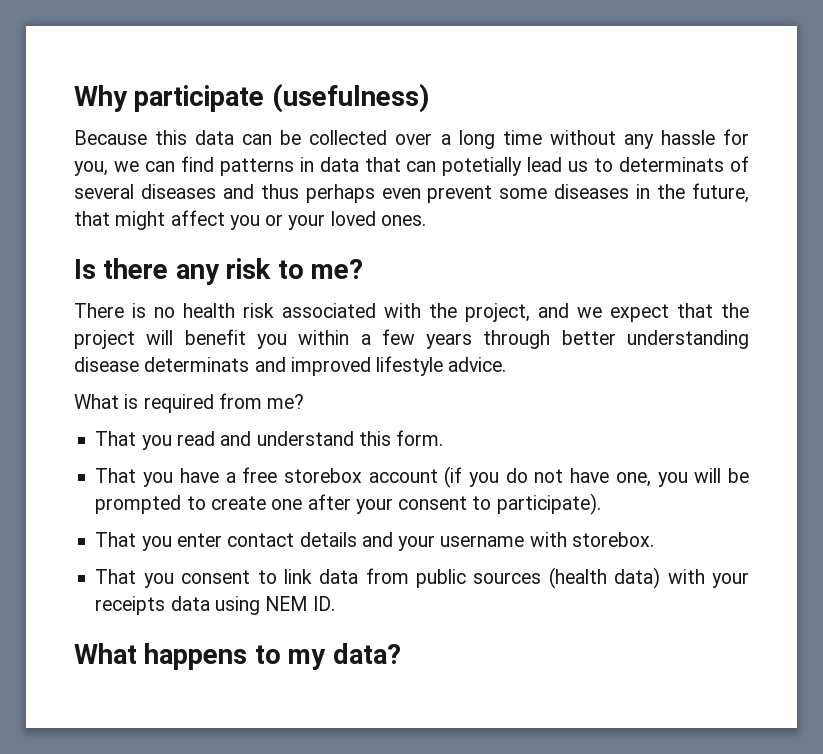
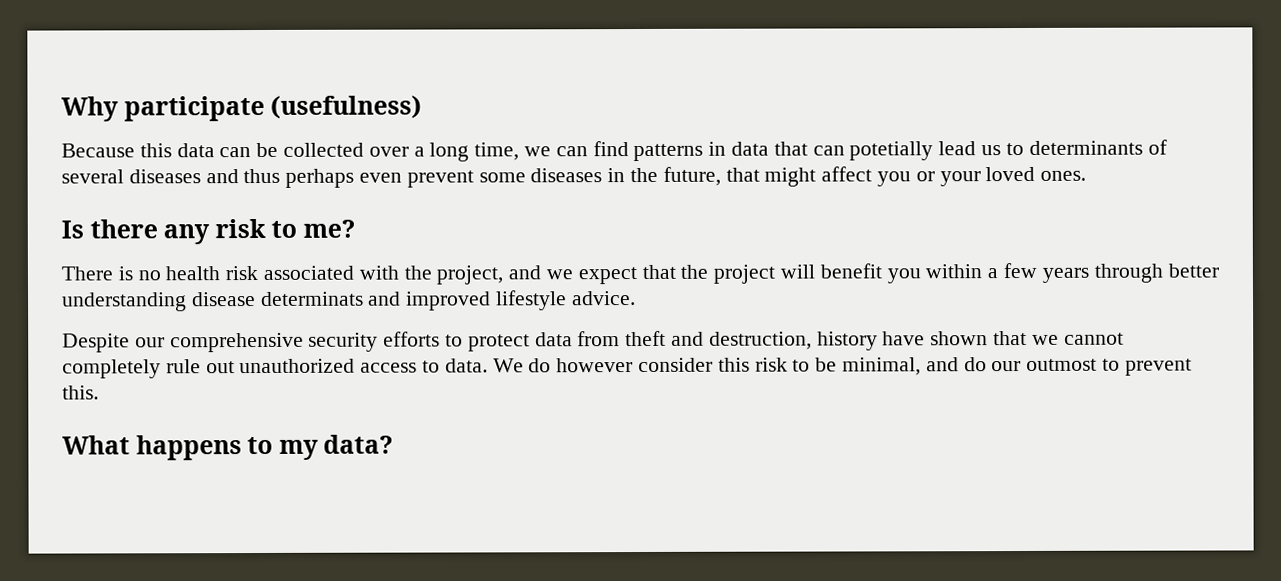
[502,129,750,149] [74,161,108,176] time without any hassle for you, -> [474,142,520,161] time,
[619,157,725,172] determinats -> [1028,140,1143,155] determinants
[74,393,305,413] [95,430,444,450] [95,466,749,488] [95,493,601,515] [95,532,654,551] [95,567,749,589] [95,596,335,615] What is required from me? // That you read and understand this form. // That you have a free storebox account (if you do not have one, you will be prompted to create one after your consent to participate). // That you enter contact details and your username with storebox. // That you consent to link data from public sources (health data) with your receipts data using NEM ID. -> [62,330,1124,353] [62,357,1192,379] [62,385,99,400] Despite our comprehensive security efforts to protect data from theft and destruction, history have shown that we cannot completely rule out unauthorized access to data. We do however consider this risk to be minimal, and do our outmost to prevent this.

